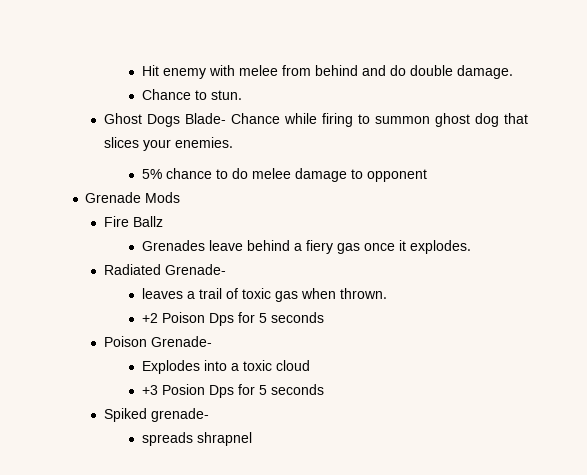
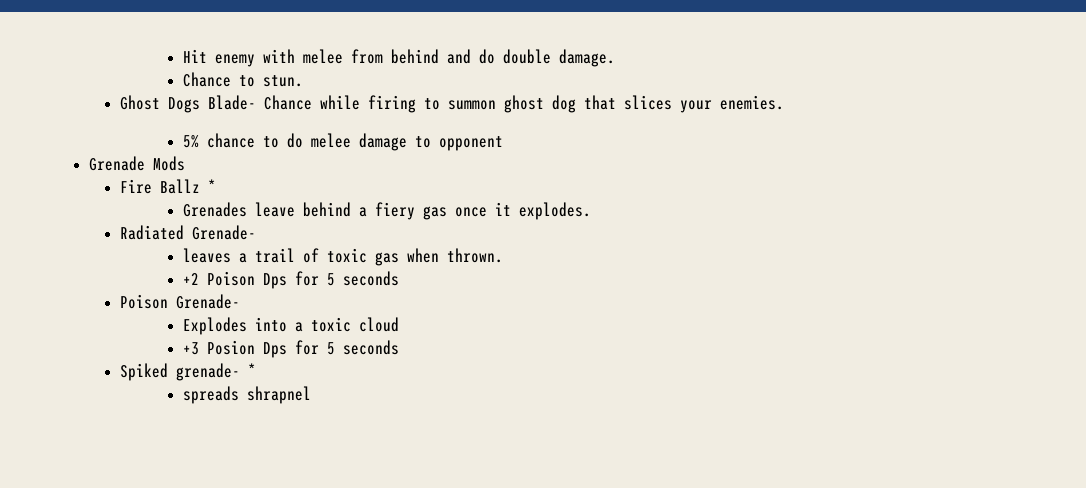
(163, 221) none -> [208,179,217,193] *
(209, 415) none -> [248,363,257,377] *

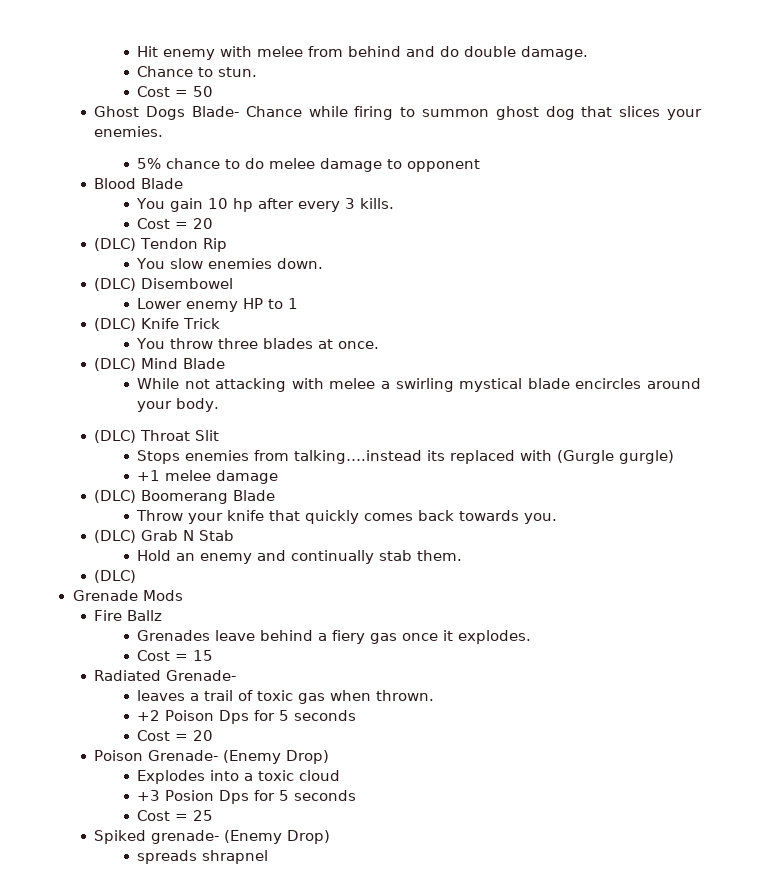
(303, 81) none -> [137,86,214,97] // Cost = 50
(503, 143) none -> [94,178,184,189] [136,198,394,212] [137,218,214,229] [94,238,228,252] [136,258,323,269] [94,278,234,291] [137,298,299,312] [94,318,221,331] [136,338,379,349] [94,358,226,371] [137,378,701,392] [137,398,220,412] [94,430,220,443] [137,450,675,464] [137,470,279,484] [94,490,276,504] [136,510,558,524] [94,530,235,543] [137,550,463,564] [94,570,137,583] // Blood Blade // You gain 10 hp after every 3 kills. // Cost = 20 // (DLC) Tendon Rip // You slow enemies down. // (DLC) Disembowel // Lower enemy HP to 1 // (DLC) Knife Trick // You throw three blades at once. // (DLC) Mind Blade // While not attacking with melee a swirling mystical blade encircles around your body. // (DLC) Throat Slit // Stops enemies from talking….instead its replaced with (Gurgle gurgle) // +1 melee damage // (DLC) Boomerang Blade // Throw your knife that quickly comes back towards you. // (DLC) Grab N Stab // Hold an enemy and continually stab them. // (DLC)
[208,179,217,193] * -> (163, 615) none
(591, 211) none -> [137,650,214,661] // Cost = 15
(399, 278) none -> [137,730,214,741] // Cost = 20
(241, 301) none -> [223,750,330,764] (Enemy Drop)
(399, 347) none -> [137,810,214,821] // Cost = 25
[248,363,257,377] * -> [224,830,331,844] (Enemy Drop)

